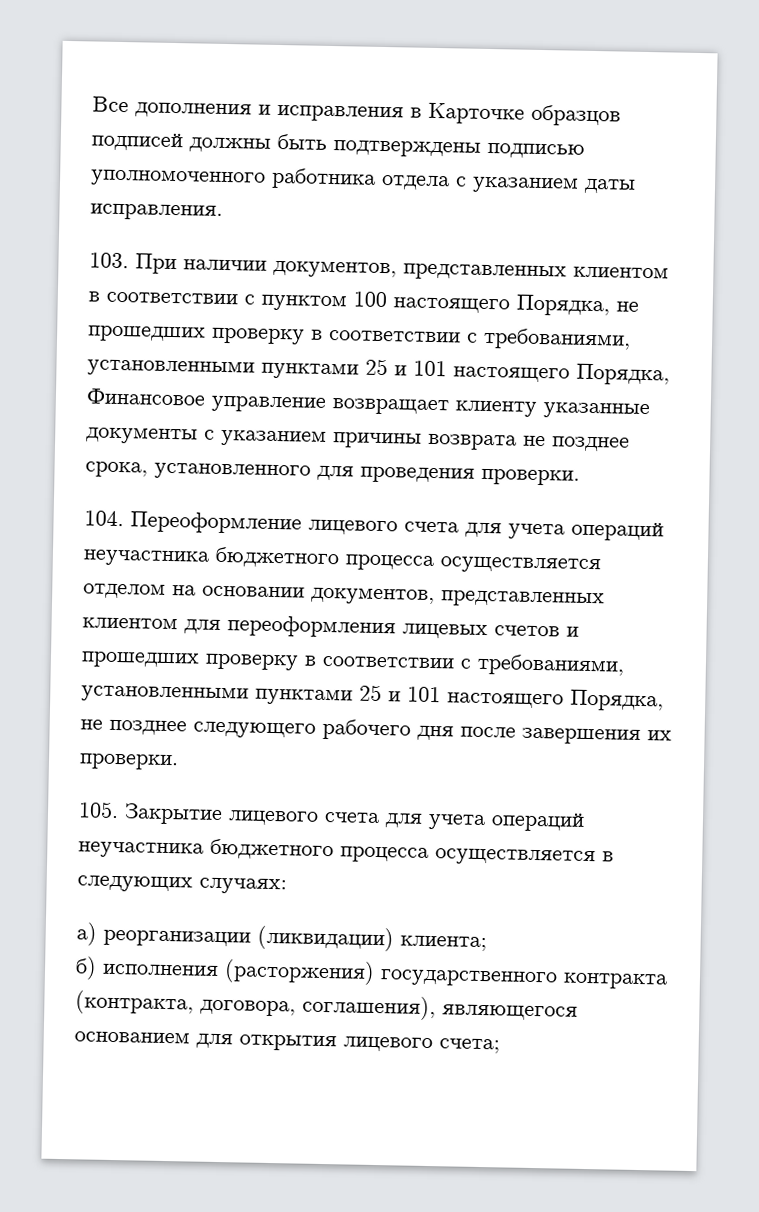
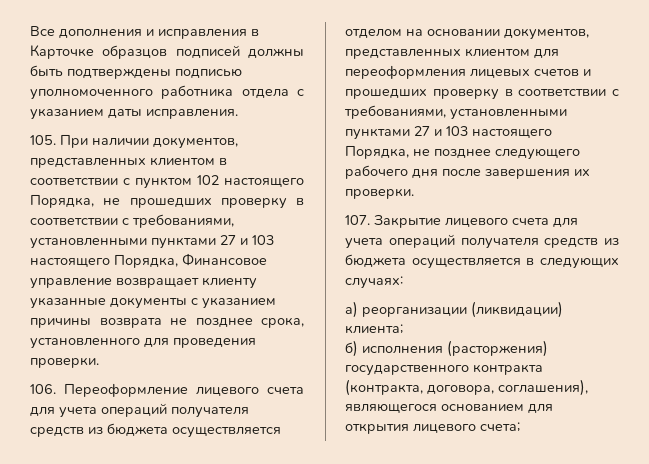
[89,252,129,269] 103. -> [30,135,56,145] 105.
[353,291,387,308] 100 -> [197,175,219,185] 102
[365,358,447,377] 25 и 101 -> [220,235,274,245] 27 и 103
[84,510,124,527] 104. -> [30,384,56,394] 106.
[83,546,434,572] неучастника бюджетного процесса -> [171,407,249,418] [30,423,168,437] получателя средств из бюджета
[359,684,441,703] 25 и 101 -> [414,126,468,136] 27 и 103
[78,801,119,819] 105. -> [345,215,370,225] 107.
[78,838,429,863] неучастника бюджетного процесса -> [460,238,619,249] [345,254,406,267] получателя средств из бюджета

